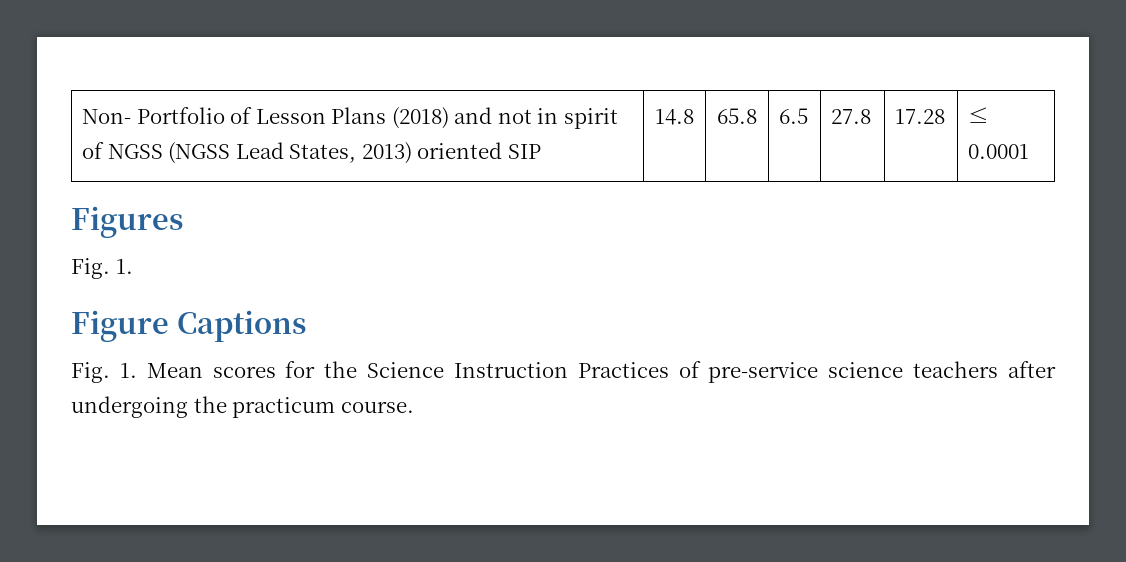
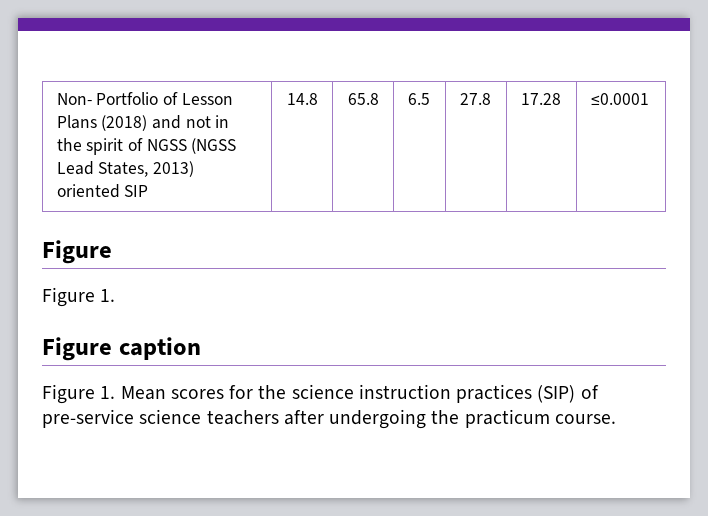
(559, 116) none -> [56,138,82,151] the
[968,107,990,124] [968,144,1030,159] [71,206,183,238] [71,258,110,279] ≤ 0.0001 // Figures // Fig. -> [590,93,649,105] [42,240,112,264] [42,287,95,307] ≤0.0001 // Figure // Figure
[176,310,306,342] [71,362,110,383] Captions // Fig. -> [118,337,201,360] [42,384,95,404] caption // Figure
[367,362,669,378] Science Instruction Practices -> [291,384,576,403] science instruction practices (SIP)

